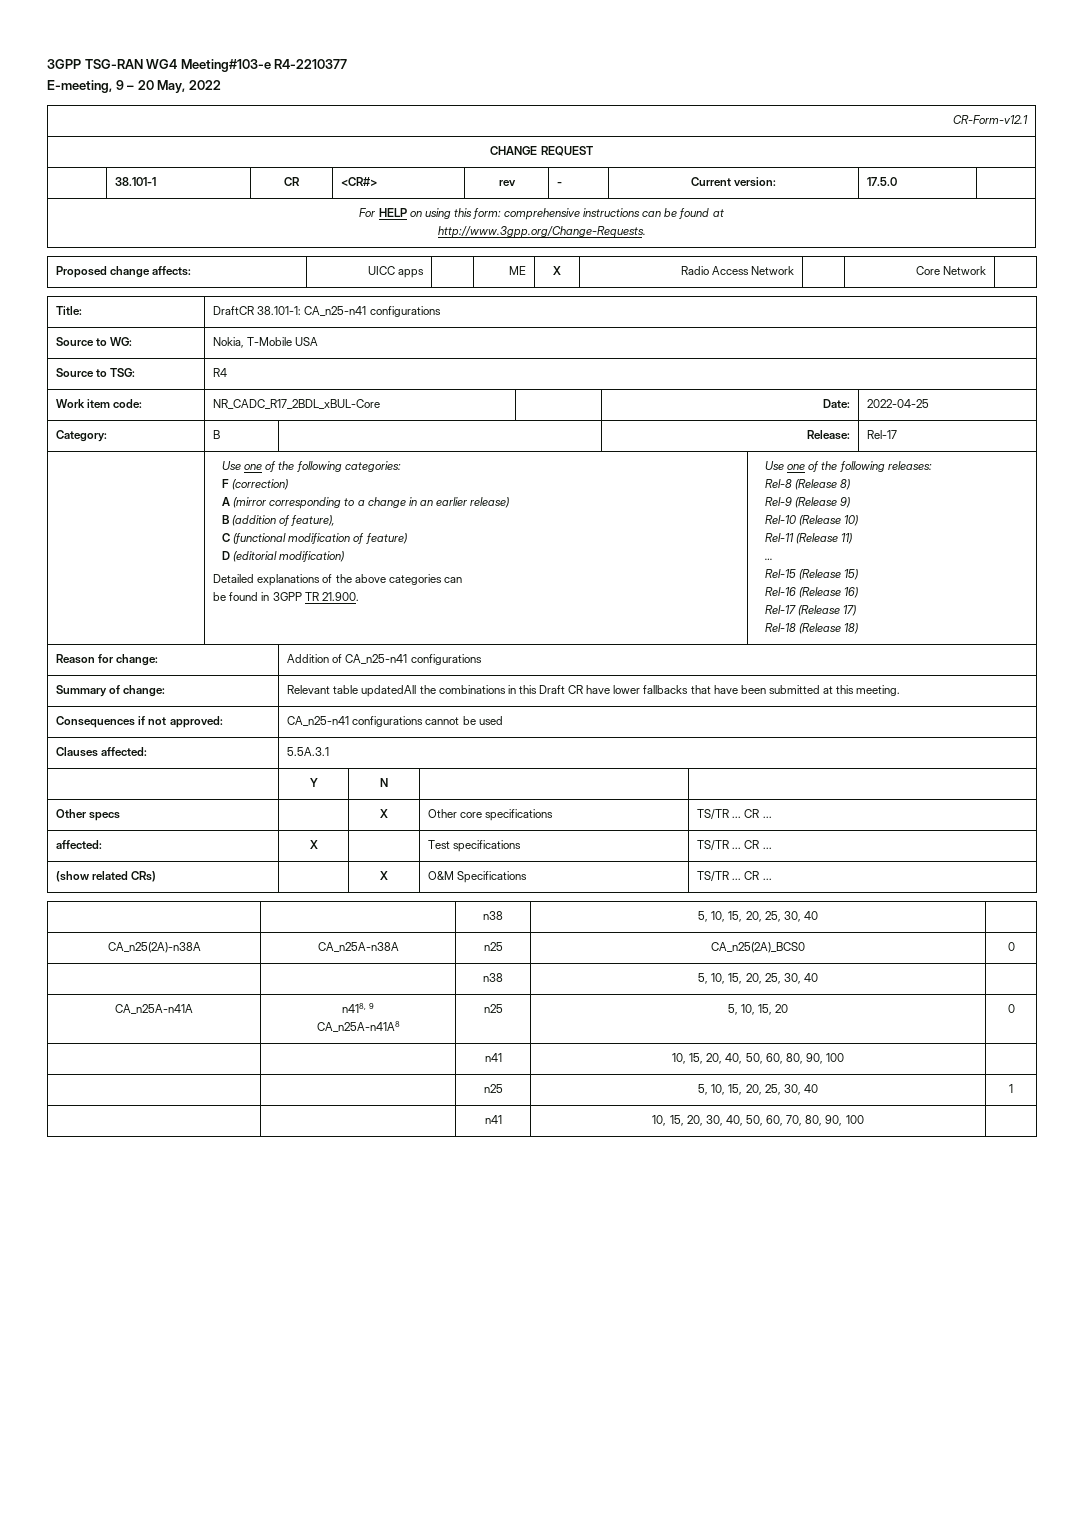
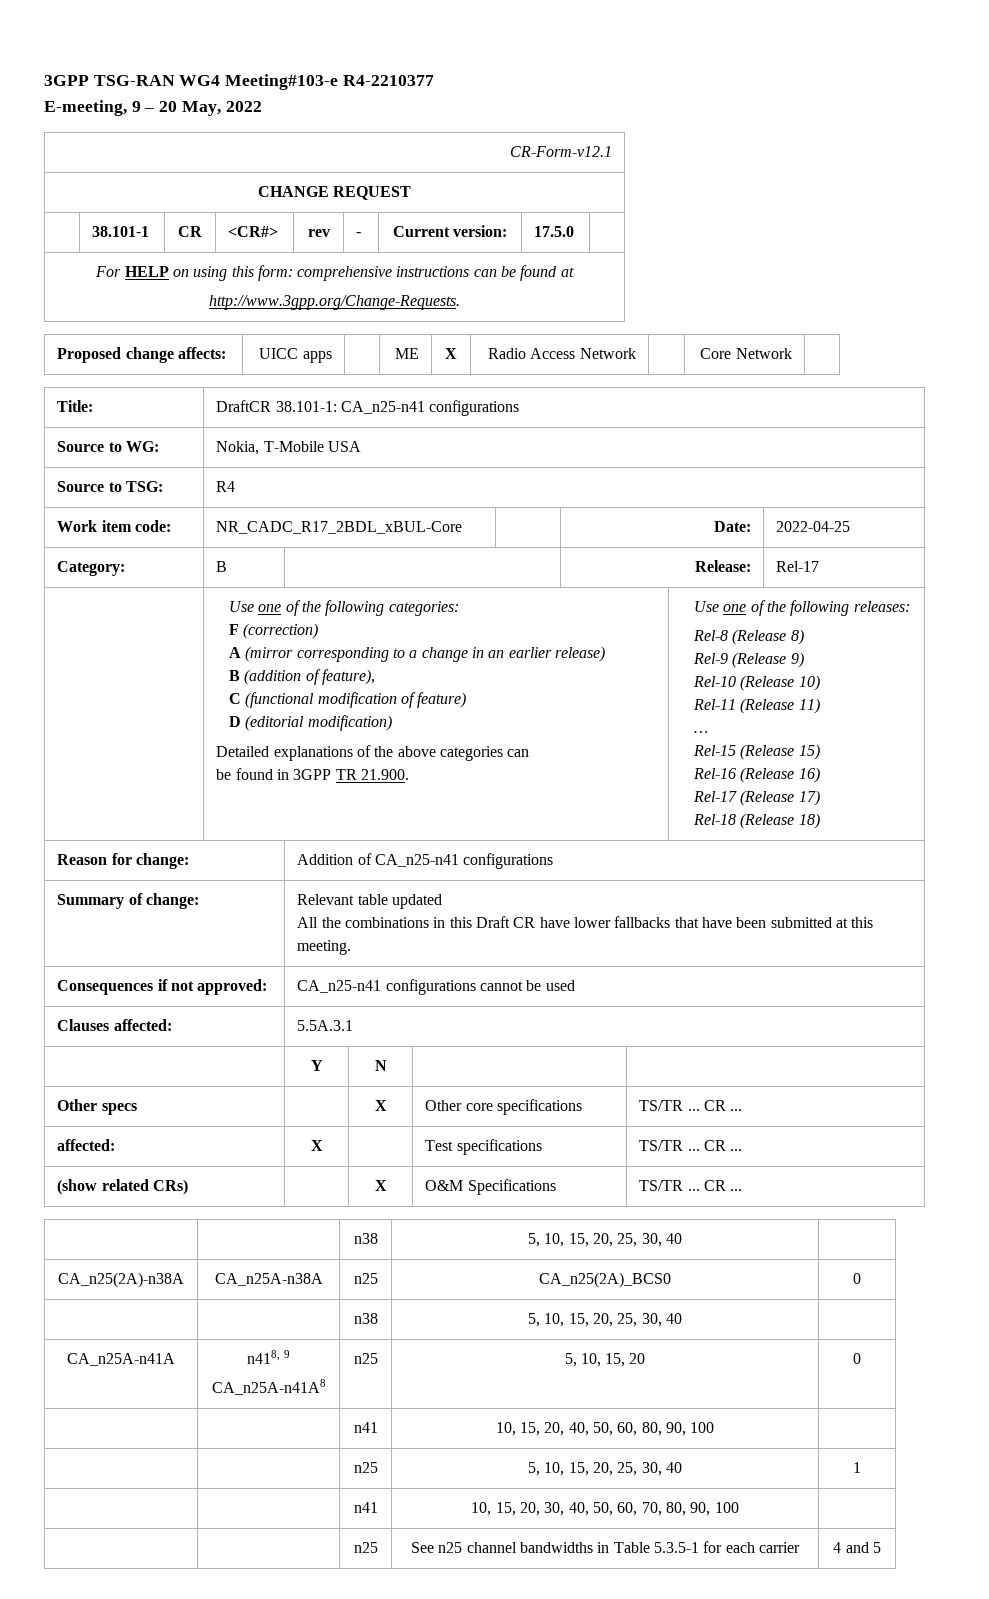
[361,685,417,697] updatedAll -> [391,894,442,909] [297,917,319,928] updated // All
(864, 1119) none -> [353,1542,378,1553] [411,1541,800,1553] [833,1542,881,1553] // | | n25 | See n25 channel bandwidths in Table 5.3.5-1 for each carrier | 4 and 5

